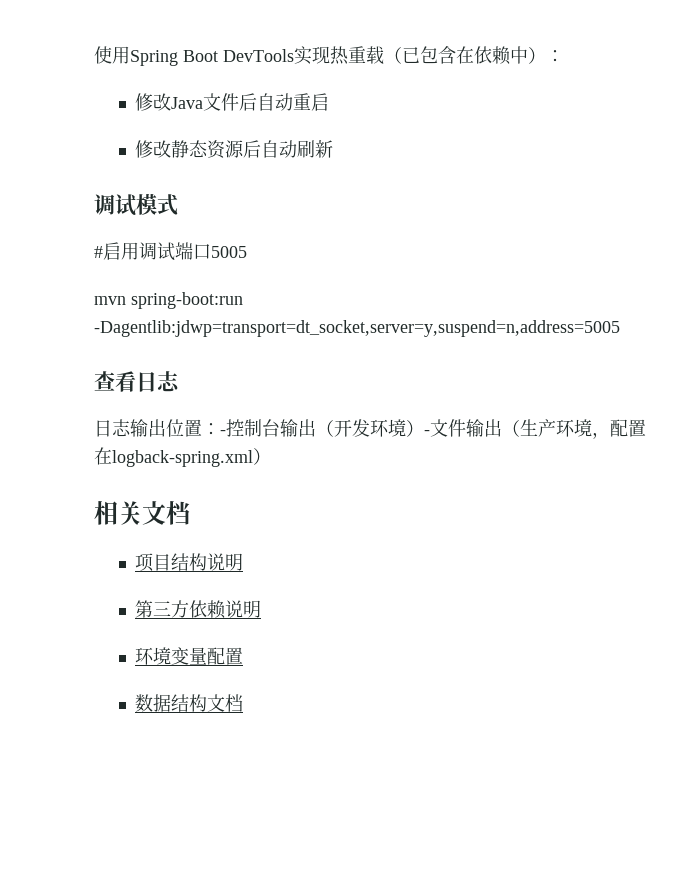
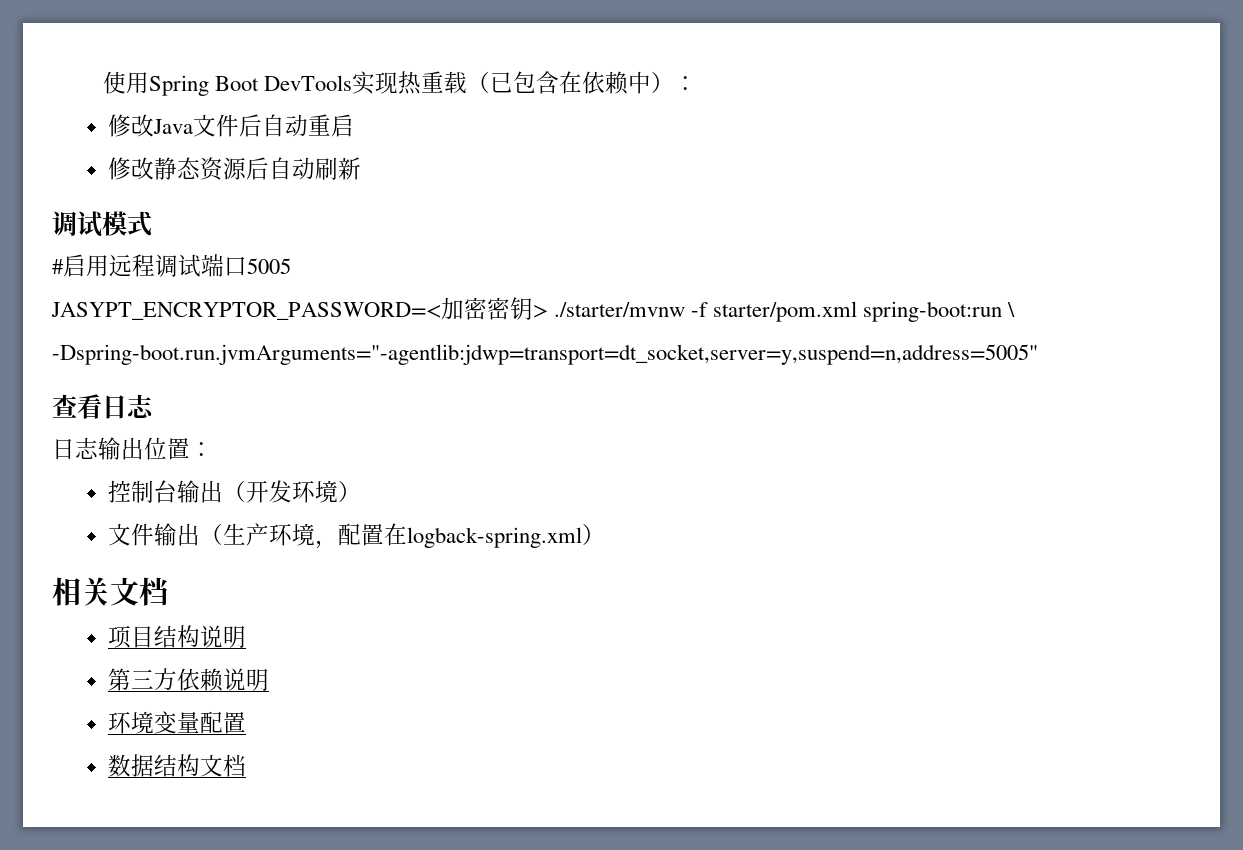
(139, 251) none -> [109,254,155,277] 远程
[94,292,243,309] [94,320,620,337] mvn spring-boot:run -Dagentlib:jdwp=transport=dt_socket,server=y,suspend=n,address=5005 -> [51,297,1016,322] [52,344,1038,365] JASYPT_ENCRYPTOR_PASSWORD=<加密密钥> ./starter/mvnw -f starter/pom.xml spring-boot:run \ // -Dspring-boot.run.jvmArguments="-agentlib:jdwp=transport=dt_socket,server=y,suspend=n,address=5005"
[220,430,226,435] - -> (213, 449) //
[424,430,430,435] - -> (362, 491) //

